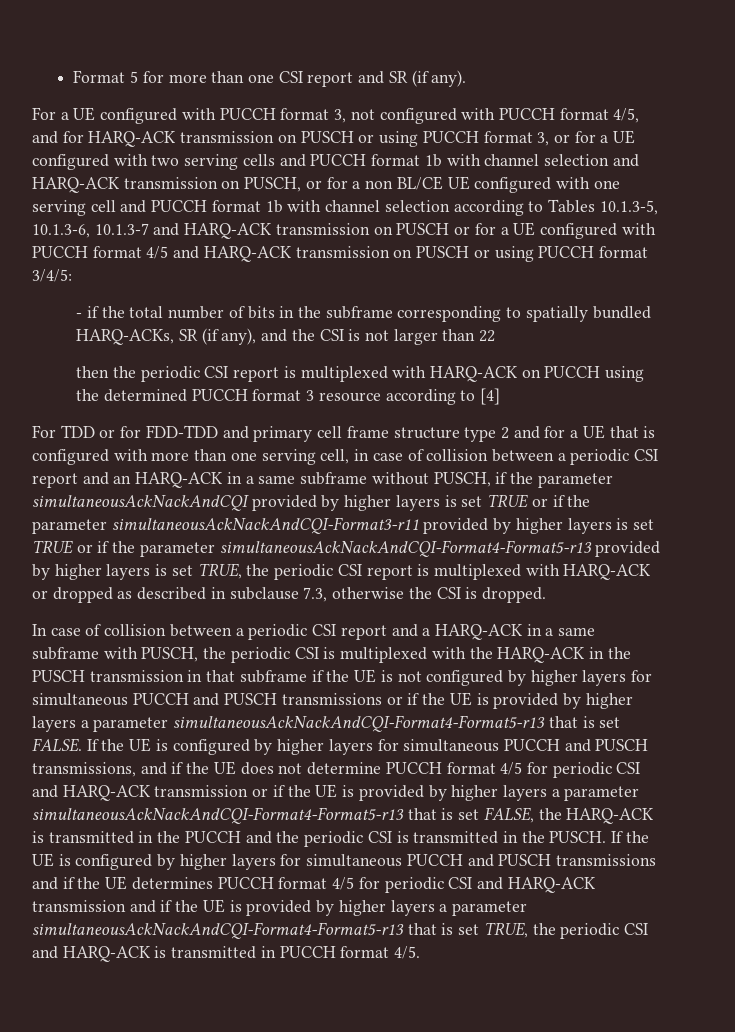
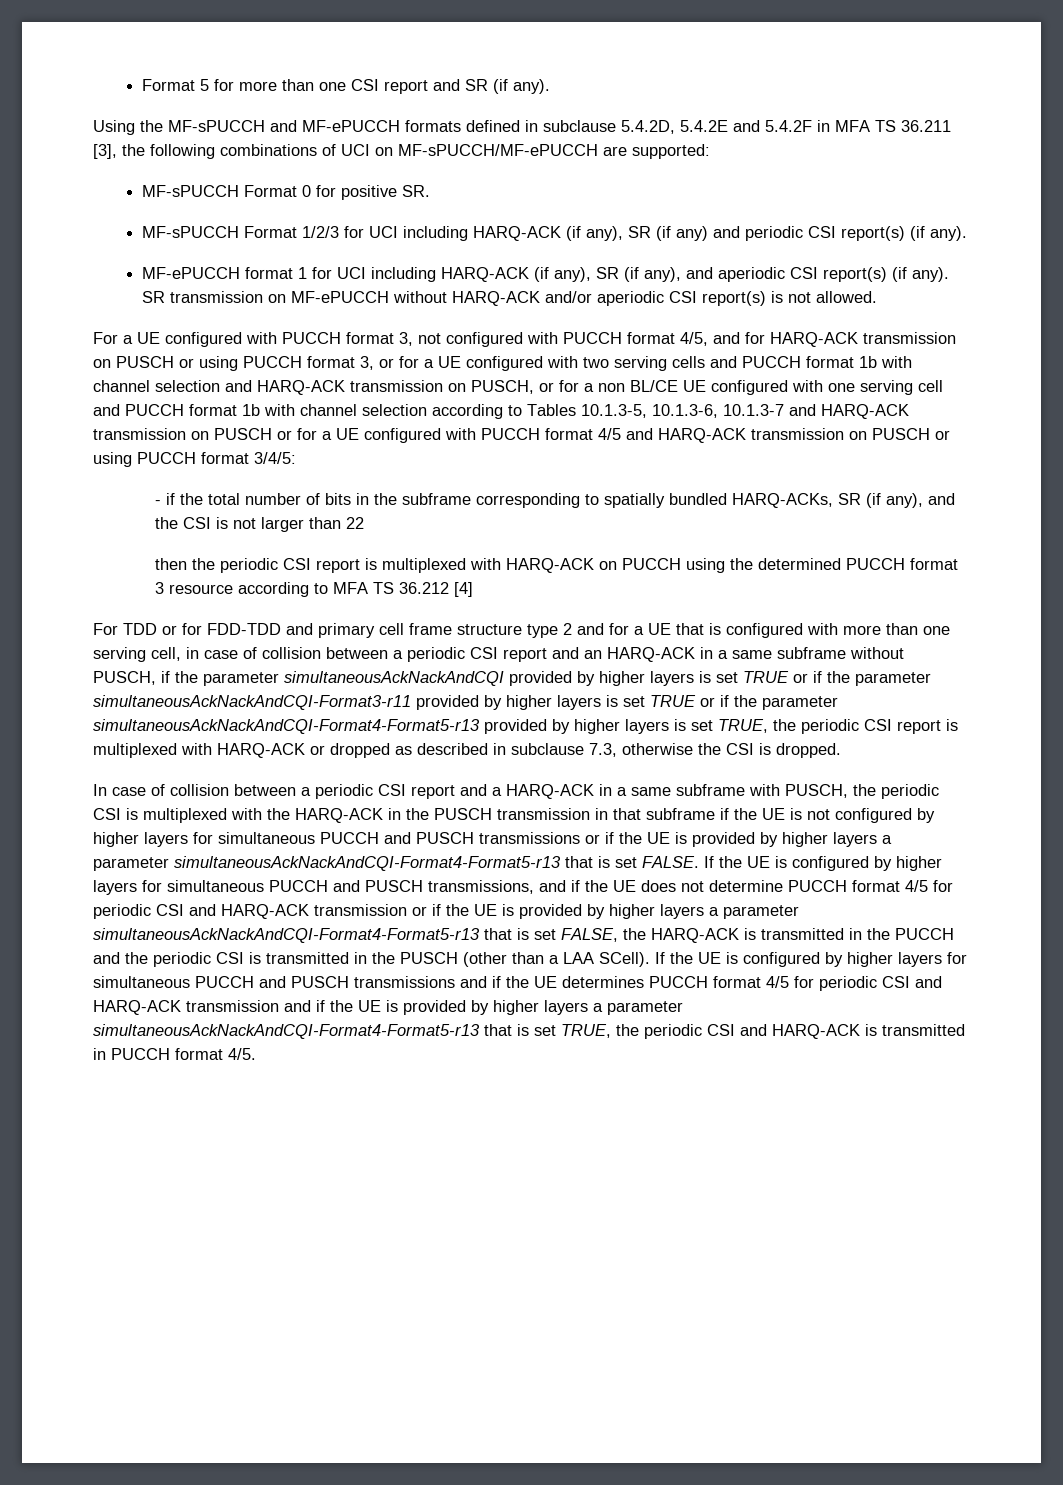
(467, 78) none -> [93,120,951,135] [93,144,710,159] [141,185,430,200] [141,226,967,241] [141,267,949,282] [141,291,877,306] // Using the MF-sPUCCH and MF-ePUCCH formats defined in subclause 5.4.2D, 5.4.2E and 5.4.2F in MFA TS 36.211 [3], the following combinations of UCI on MF-sPUCCH/MF-ePUCCH are supported: // MF-sPUCCH Format 0 for positive SR. // MF-sPUCCH Format 1/2/3 for UCI including HARQ-ACK (if any), SR (if any) and periodic CSI report(s) (if any). // MF-ePUCCH format 1 for UCI including HARQ-ACK (if any), SR (if any), and aperiodic CSI report(s) (if any). SR transmission on MF-ePUCCH without HARQ-ACK and/or aperiodic CSI report(s) is not allowed.
(476, 395) none -> [332,582,449,594] MFA TS 36.212
[549,831,607,843] PUSCH. -> [400,952,650,967] PUSCH (other than a LAA SCell).

